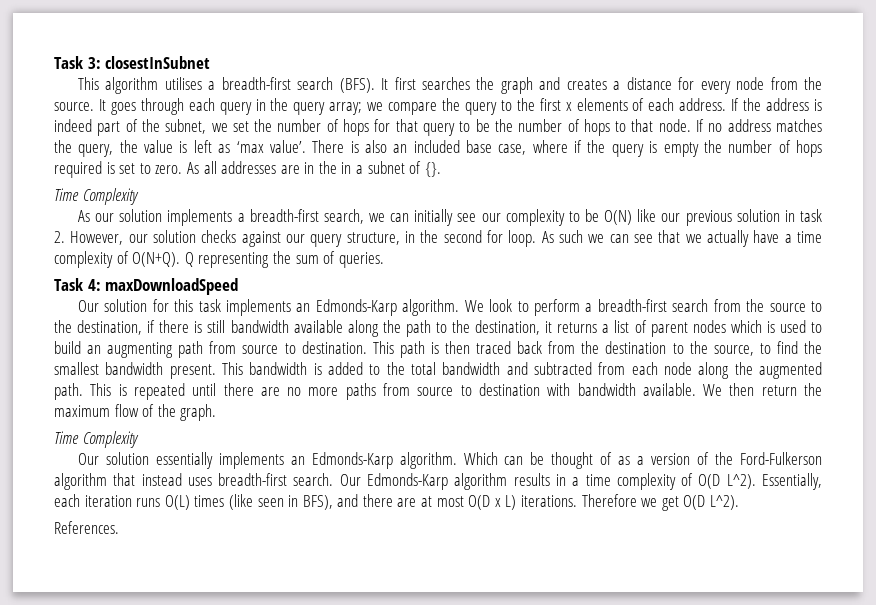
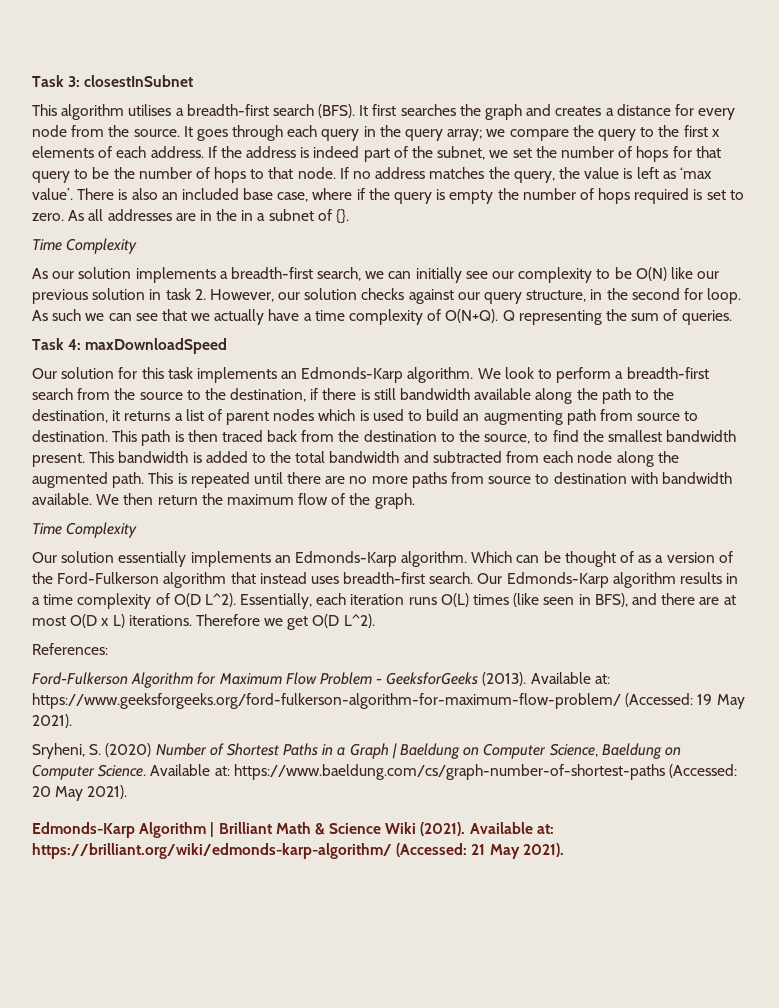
[54,521,119,534] References. -> [32,643,108,655] [32,672,610,688] [32,693,745,709] [32,714,72,728] [32,743,681,759] [32,764,737,780] [32,785,128,801] [32,822,554,838] [32,843,564,859] References: // Ford-Fulkerson Algorithm for Maximum Flow Problem - GeeksforGeeks (2013). Available at: https://www.geeksforgeeks.org/ford-fulkerson-algorithm-for-maximum-flow-problem/ (Accessed: 19 May 2021). // Sryheni, S. (2020) Number of Shortest Paths in a Graph | Baeldung on Computer Science, Baeldung on Computer Science. Available at: https://www.baeldung.com/cs/graph-number-of-shortest-paths (Accessed: 20 May 2021). // Edmonds-Karp Algorithm | Brilliant Math & Science Wiki (2021). Available at: https://brilliant.org/wiki/edmonds-karp-algorithm/ (Accessed: 21 May 2021).

